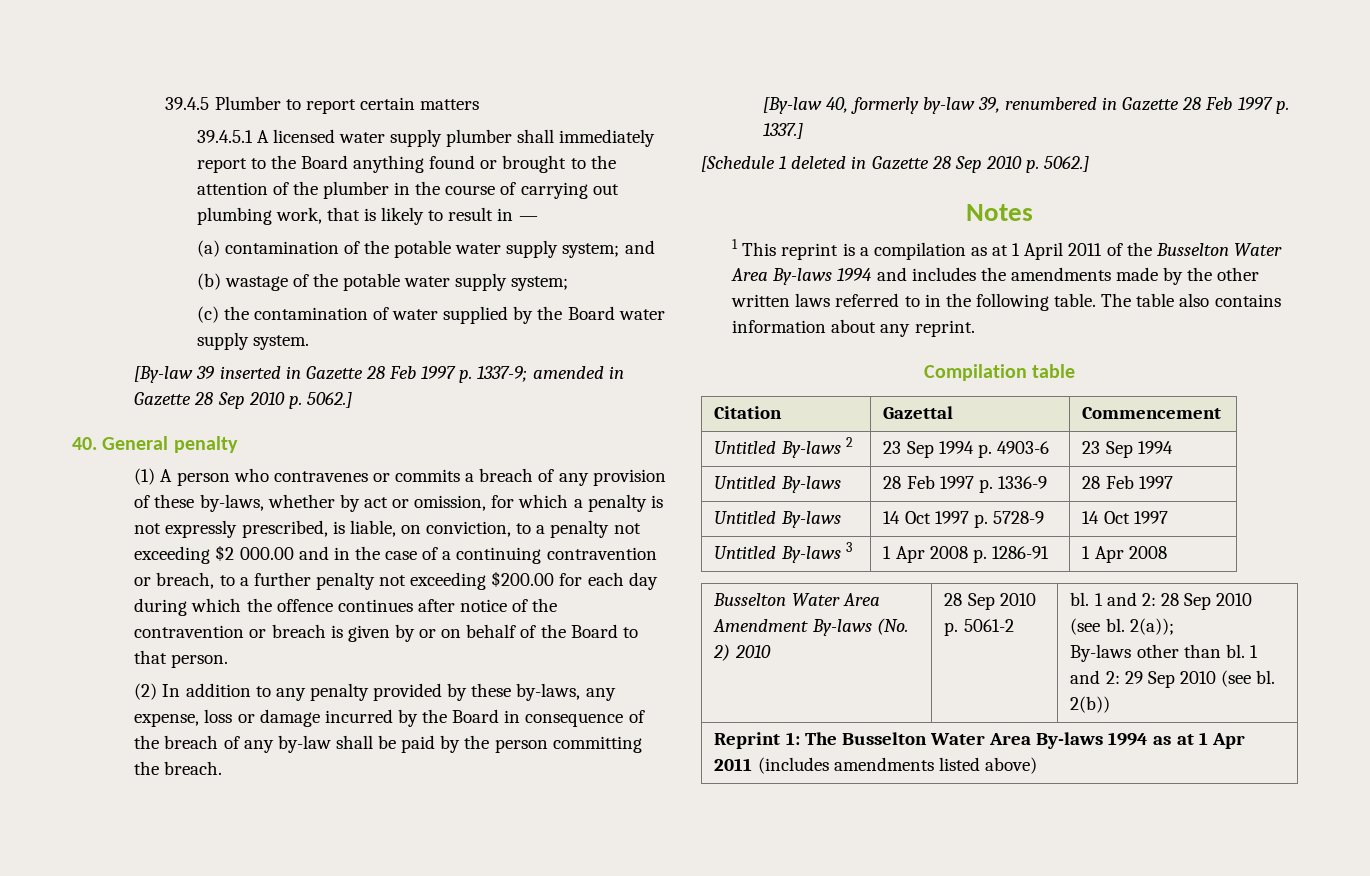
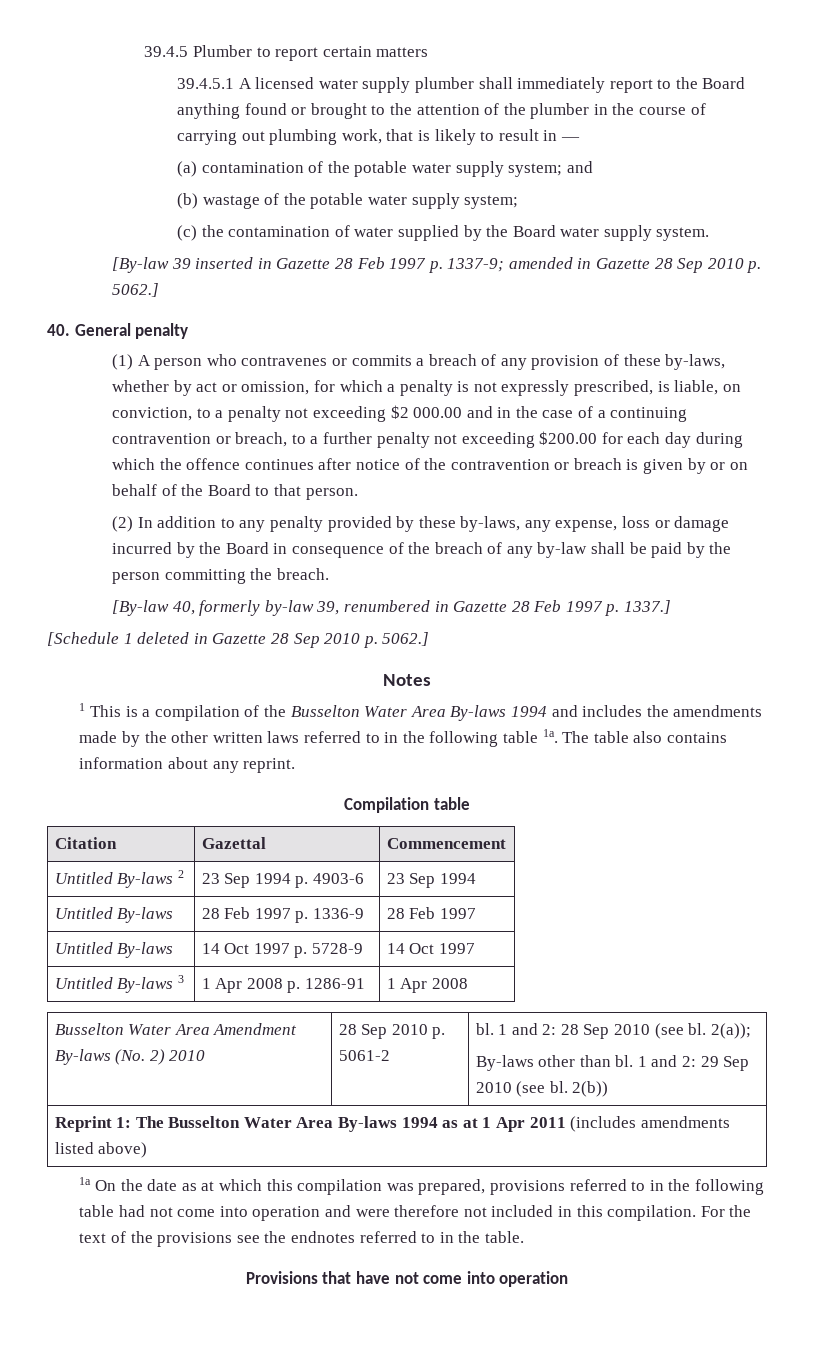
[781,243,839,260] reprint -> (122, 711) none
[970,242,1103,260] as at 1 April 2011 -> (240, 713) none
[1054,293,1097,307] table. -> [502,729,558,743] table 1a.
(1037, 765) none -> [79,1177,764,1195] [79,1205,752,1221] [79,1231,524,1247] [245,1271,569,1287] // 1a On the date as at which this compilation was prepared, provisions referred to in the following table had not come into operation and were therefore not included in this compilation. For the text of the provisions see the endnotes referred to in the table. // Provisions that have not come into operation

